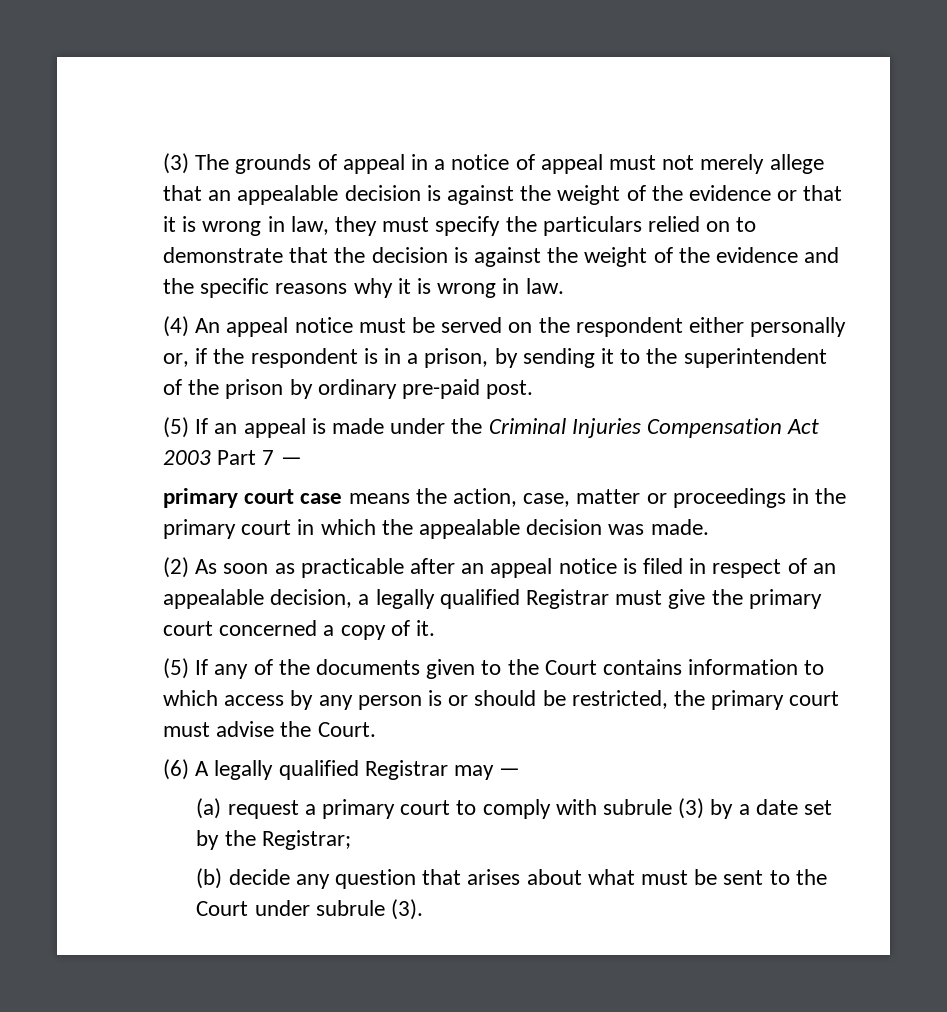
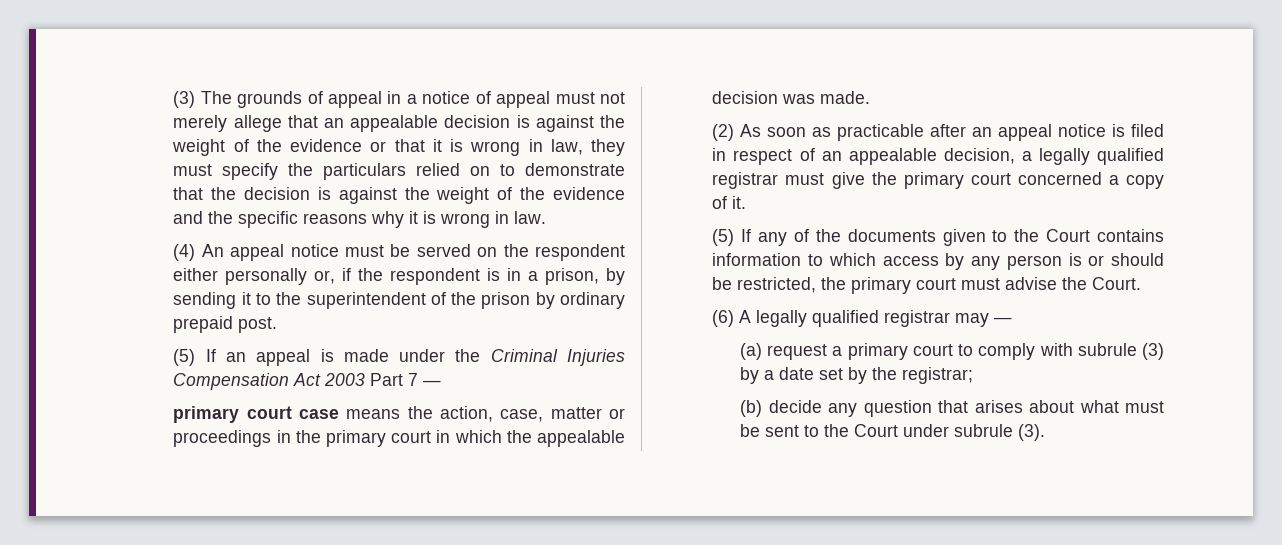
[401,379,480,399] pre-paid -> [173,316,234,333] prepaid
[525,589,609,609] Registrar -> [712,172,779,189] registrar
[364,760,448,780] Registrar -> [884,310,951,327] registrar
[261,830,351,850] Registrar; -> [902,367,974,384] registrar;

